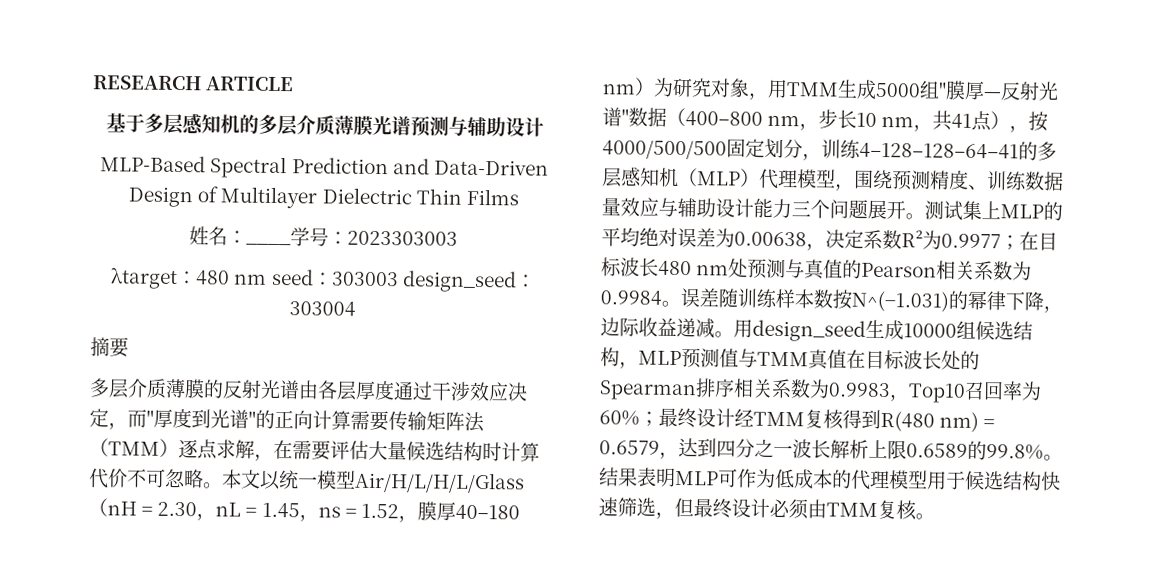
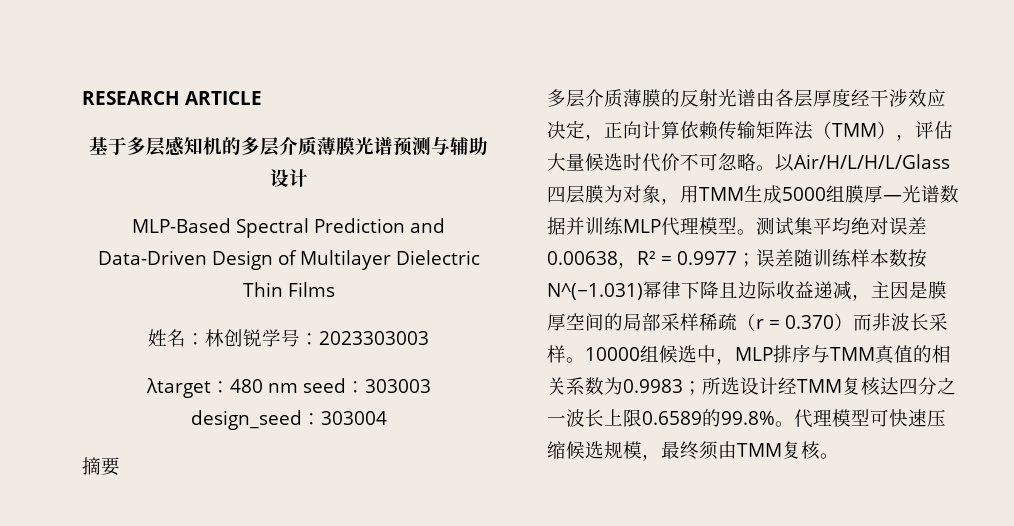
[245,243,291,246] ____ -> [205,329,262,347] 林创锐
[393,381,433,401] 通过 -> [851,89,870,106] 经
[127,408,275,429] 而"厚度到光谱"的 -> (604, 137) none
[350,410,389,432] 需要 -> [680,121,718,140] 依赖
[178,439,331,461] 逐点求解，在需要 -> [896,134,915,141] ，
[444,441,540,462] 结构时计算 -> [623,153,642,171] 时
[221,469,525,494] [88,498,520,523] [602,77,712,98] 本文以统一模型Air/H/L/H/L/Glass（nH = 2.30，nL = 1.45，ns = 1.52，膜厚40–180 nm）为研究 -> [775,154,950,172] [547,185,623,204] 以Air/H/L/H/L/Glass四层膜为
[938,81,947,98] " -> (845, 193) none
[1000,81,1059,101] [602,107,1049,133] [602,138,1057,161] [602,167,1064,191] [601,197,1063,221] [601,227,1058,251] [601,257,1033,281] [600,290,681,308] 反射光谱"数据（400–800 nm，步长10 nm，共41点），按4000/500/500固定划分，训练4–128–128–64–41的多层感知机（MLP）代理模型，围绕预测精度、训练数据量效应与辅助设计能力三个问题展开。测试集上MLP的平均绝对误差为0.00638，决定系数R²为0.9977；在目标波长480 nm处预测与真值的Pearson相关系数为0.9984。 -> [902,185,959,203] [547,217,927,236] [547,251,756,269] 光谱数据并训练MLP代理模型。测试集平均绝对误差0.00638，R² = 0.9977；
[948,290,968,310] 的 -> (643, 291) none
[1043,305,1063,313] ， -> [719,282,738,298] 且
[714,319,1033,342] [600,347,980,370] [599,378,1042,403] [599,407,996,433] [599,438,717,460] 。用design_seed生成10000组候选结构，MLP预测值与TMM真值在目标波长处的Spearman排序相关系数为0.9983，Top10召回率为60%；最终设计经TMM复核得到R(480 nm) = 0.6579，达到 -> [852,281,947,301] [547,313,948,331] [547,345,951,365] [547,377,899,396] ，主因是膜厚空间的局部采样稀疏（r = 0.370）而非波长采样。10000组候选中，MLP排序与TMM真值的相关系数为0.9983；所选设计经TMM复核达
[830,439,869,459] 解析 -> (604, 418) none
[599,467,1061,491] [598,497,790,519] 结果表明MLP可作为低成本的代理模型用于候选结构快速筛选，但最终设计必 -> [794,409,946,428] [547,441,699,461] 代理模型可快速压缩候选规模，最终

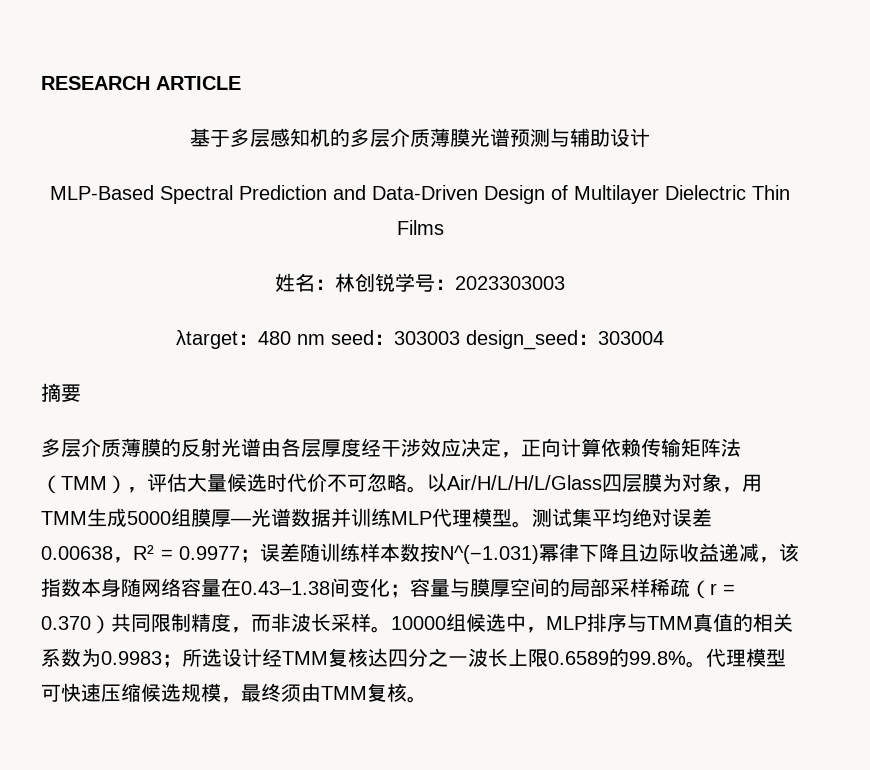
[871,281,928,299] 主因是 -> [779,543,799,562] [41,578,470,598] 该指数本身随网络容量在0.43–1.38间变化；容量与
(853, 322) none -> [111,613,251,633] 共同限制精度，

